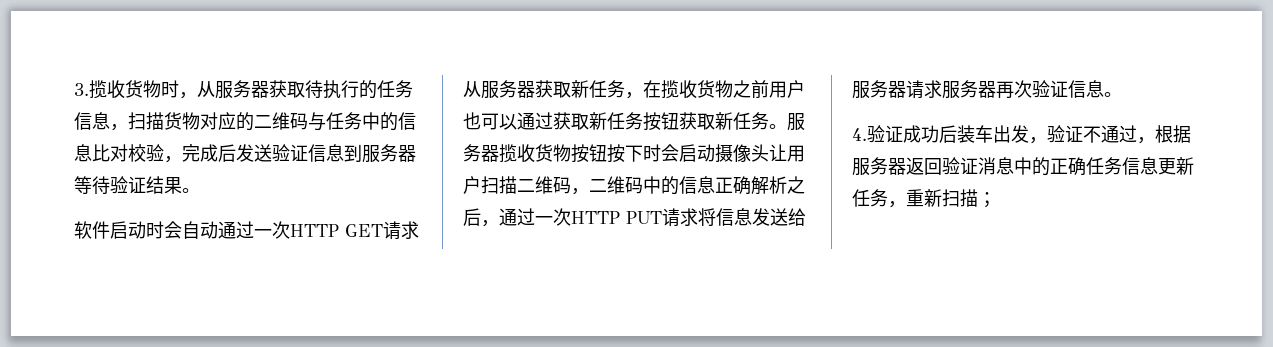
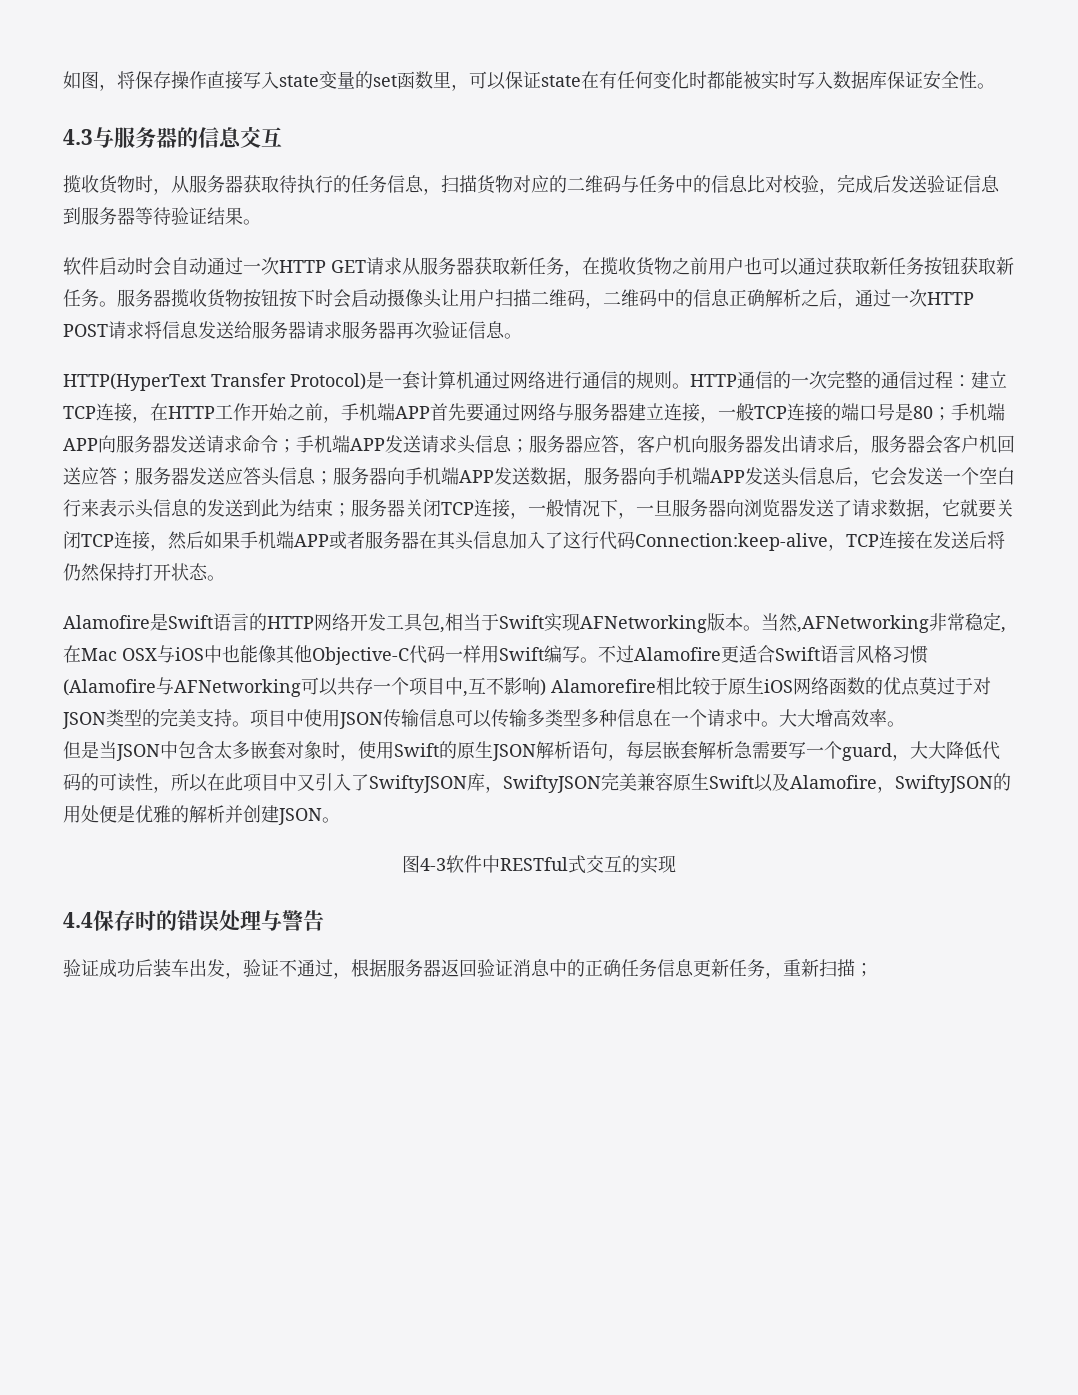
[74,83,89,96] 3. -> [63,70,995,91] [63,126,282,148] 如图，将保存操作直接写入state变量的set函数里，可以保证state在有任何变化时都能被实时写入数据库保证安全性。 // 4.3与服务器的信息交互 //
[626,211,662,224] PUT -> [63,324,108,337] POST
[852,128,867,141] 4. -> [63,370,1007,391] [63,403,1005,423] [63,435,1015,455] [63,467,1015,487] [63,499,1014,519] [63,531,1005,551] [63,563,225,582] [63,612,1006,633] [63,645,928,665] [63,677,991,697] [62,708,905,729] [63,741,1000,761] [63,772,1011,793] [63,805,340,825] [402,855,676,874] [63,910,324,931] HTTP(HyperText Transfer Protocol)是一套计算机通过网络进行通信的规则。HTTP通信的一次完整的通信过程：建立TCP连接，在HTTP工作开始之前，手机端APP首先要通过网络与服务器建立连接，一般TCP连接的端口号是80；手机端APP向服务器发送请求命令；手机端APP发送请求头信息；服务器应答，客户机向服务器发出请求后，服务器会客户机回送应答；服务器发送应答头信息；服务器向手机端APP发送数据，服务器向手机端APP发送头信息后，它会发送一个空白行来表示头信息的发送到此为结束；服务器关闭TCP连接，一般情况下，一旦服务器向浏览器发送了请求数据，它就要关闭TCP连接，然后如果手机端APP或者服务器在其头信息加入了这行代码Connection:keep-alive，TCP连接在发送后将仍然保持打开状态。 // Alamofire是Swift语言的HTTP网络开发工具包,相当于Swift实现AFNetworking版本。当然,AFNetworking非常稳定,在Mac OSX与iOS中也能像其他Objective-C代码一样用Swift编写。不过Alamofire更适合Swift语言风格习惯(Alamofire与AFNetworking可以共存一个项目中,互不影响) Alamorefire相比较于原生iOS网络函数的优点莫过于对JSON类型的完美支持。项目中使用JSON传输信息可以传输多类型多种信息在一个请求中。大大增高效率。 // 但是当JSON中包含太多嵌套对象时，使用Swift的原生JSON解析语句，每层嵌套解析急需要写一个guard，大大降低代码的可读性，所以在此项目中又引入了SwiftyJSON库，SwiftyJSON完美兼容原生Swift以及Alamofire，SwiftyJSON的用处便是优雅的解析并创建JSON。 // 图4-3软件中RESTful式交互的实现 // 4.4保存时的错误处理与警告 //

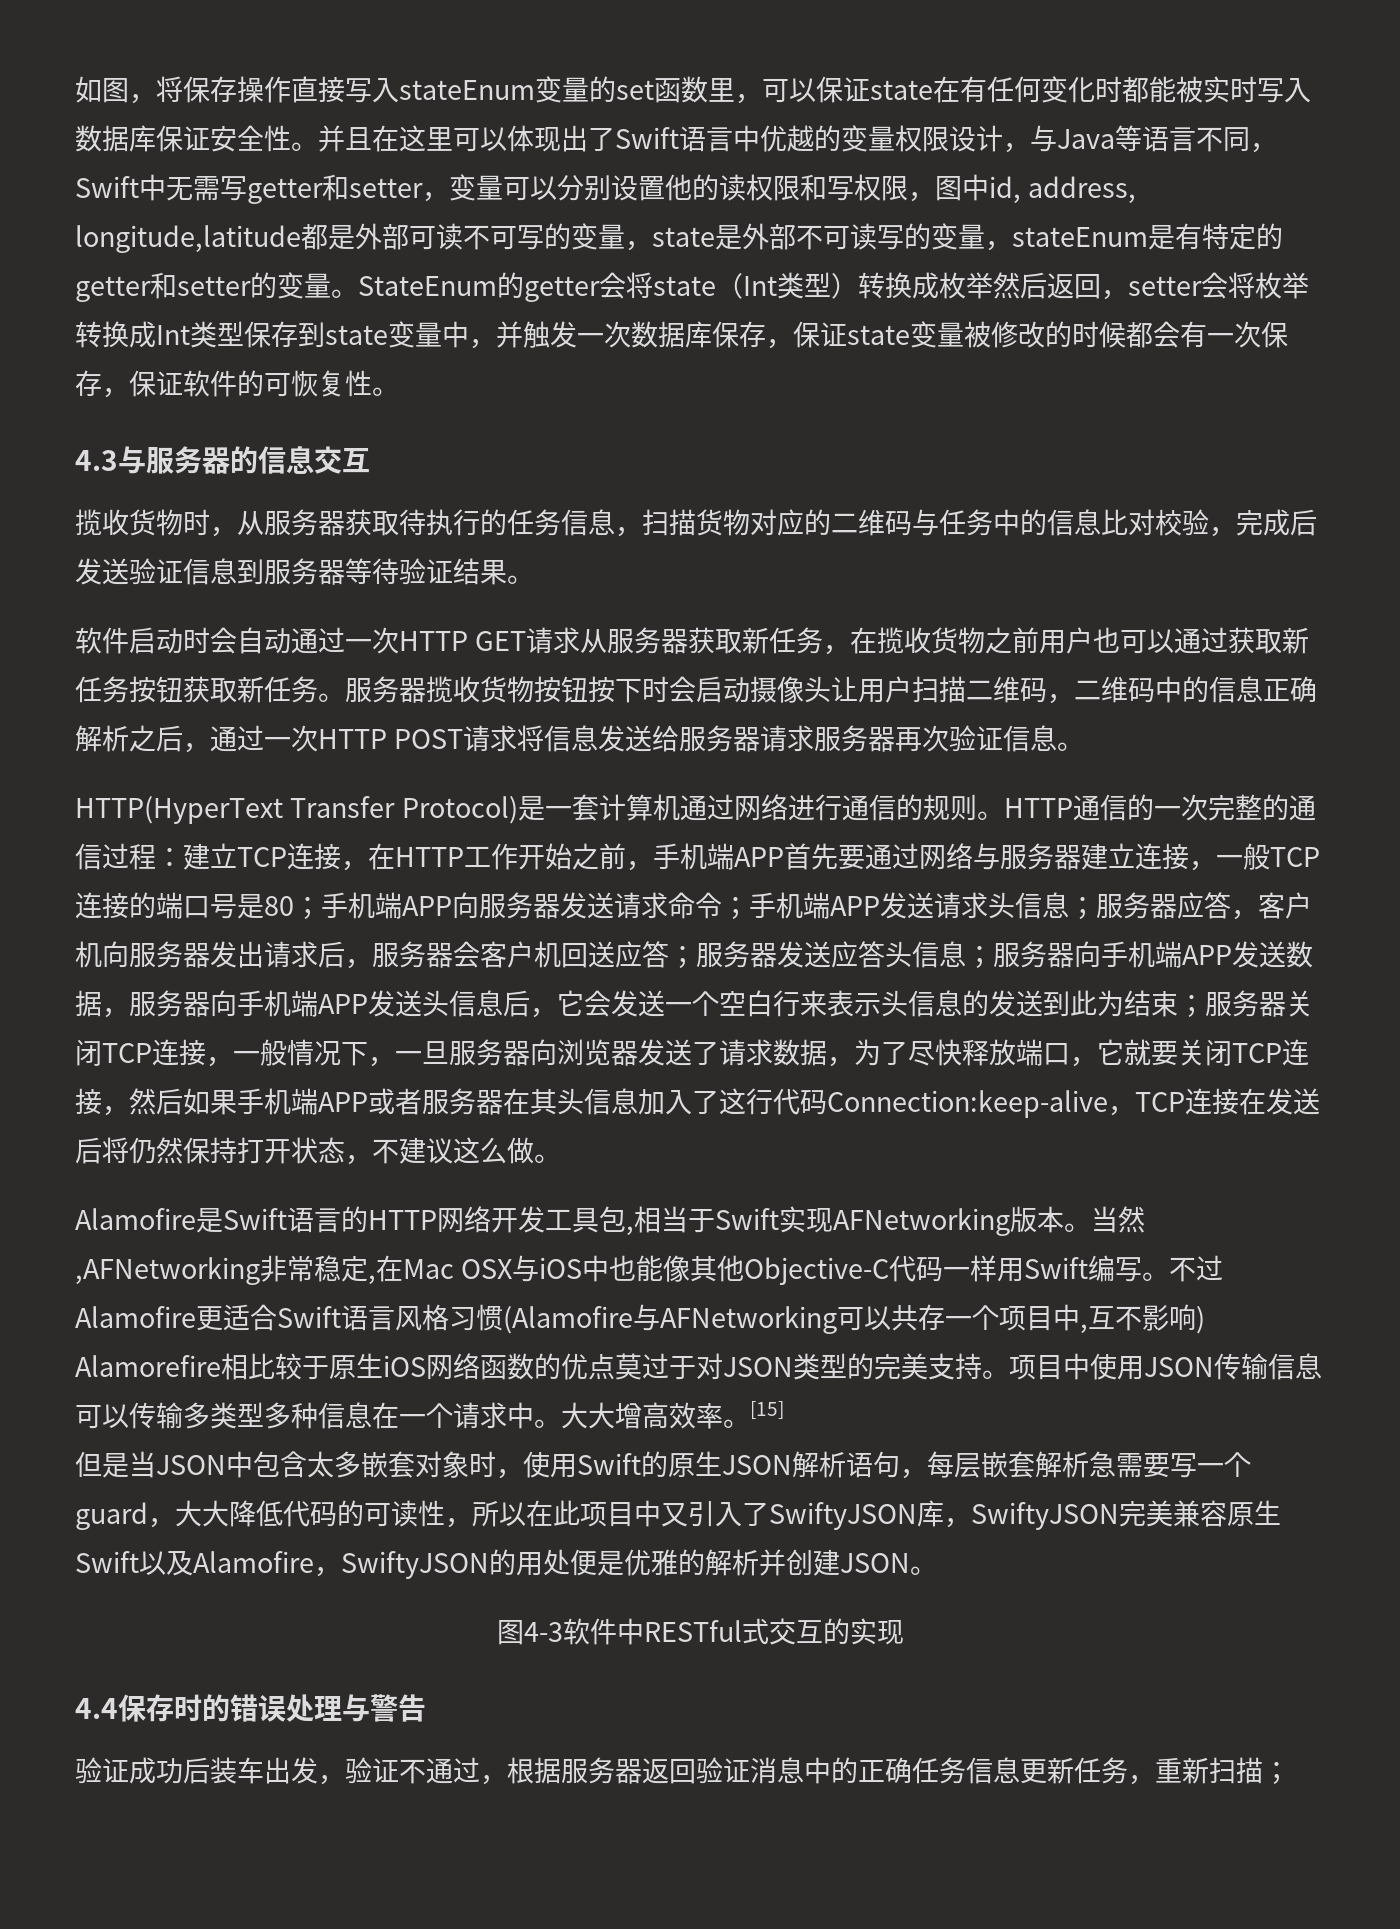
[279,75,319,87] state -> [399,80,535,100] stateEnum
(995, 86) none -> [318,125,1277,153] [75,174,1137,204] [75,223,1283,253] [75,272,1309,302] [75,321,1288,349] [75,370,399,398] 并且在这里可以体现出了Swift语言中优越的变量权限设计，与Java等语言不同，Swift中无需写getter和setter，变量可以分别设置他的读权限和写权限，图中id, address, longitude,latitude都是外部可读不可写的变量，state是外部不可读写的变量，stateEnum是有特定的getter和setter的变量。StateEnum的getter会将state（Int类型）转换成枚举然后返回，setter会将枚举转换成Int类型保存到state变量中，并触发一次数据库保存，保证state变量被修改的时候都会有一次保存，保证软件的可恢复性。
(942, 515) none -> [854,1039,1097,1067] 为了尽快释放端口，
(208, 572) none -> [345,1137,534,1165] ，不建议这么做
(905, 724) none -> [750,1401,784,1419] [15]

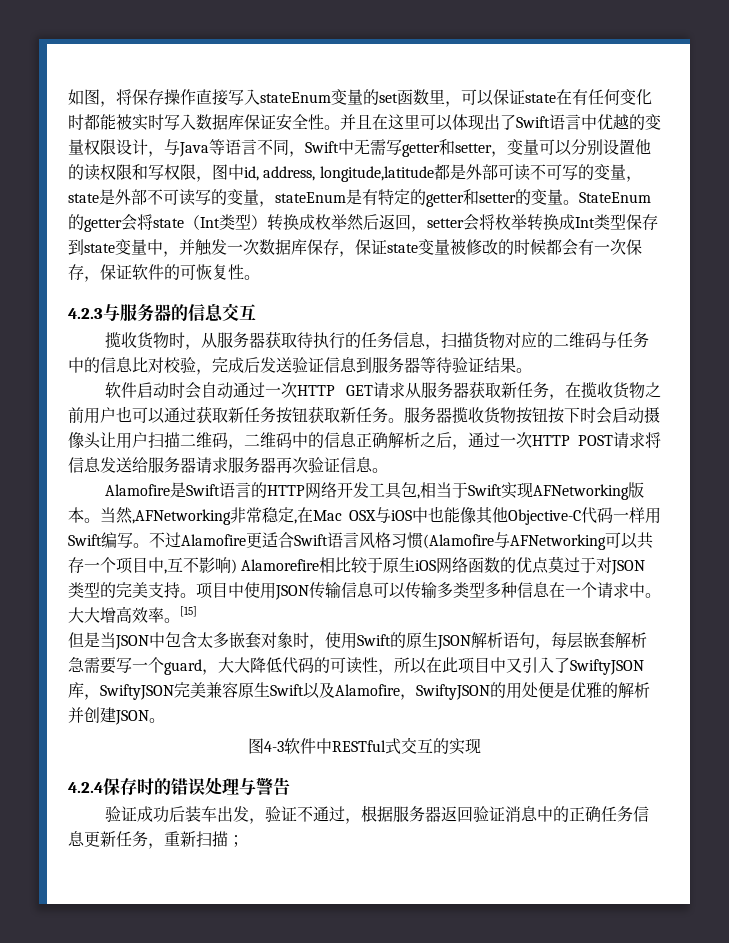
[75,450,118,471] 4.3 -> [68,308,103,319] 4.2.3
[75,794,1316,824] [75,843,1320,871] [75,892,1312,920] [75,941,1313,969] [75,990,1313,1018] [75,1039,1309,1067] [75,1088,1320,1118] [75,1137,561,1165] // HTTP(HyperText Transfer Protocol)是一套计算机通过网络进行通信的规则。HTTP通信的一次完整的通信过程：建立TCP连接，在HTTP工作开始之前，手机端APP首先要通过网络与服务器建立连接，一般TCP连接的端口号是80；手机端APP向服务器发送请求命令；手机端APP发送请求头信息；服务器应答，客户机向服务器发出请求后，服务器会客户机回送应答；服务器发送应答头信息；服务器向手机端APP发送数据，服务器向手机端APP发送头信息后，它会发送一个空白行来表示头信息的发送到此为结束；服务器关闭TCP连接，一般情况下，一旦服务器向浏览器发送了请求数据，为了尽快释放端口，它就要关闭TCP连接，然后如果手机端APP或者服务器在其头信息加入了这行代码Connection:keep-alive，TCP连接在发送后将仍然保持打开状态，不建议这么做。 -> (388, 470) none
[75,1698,118,1719] 4.4 -> [68,782,103,793] 4.2.4

